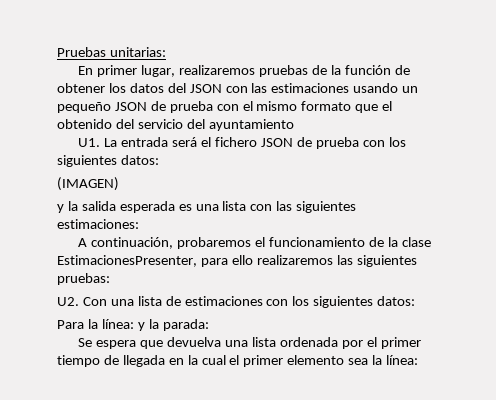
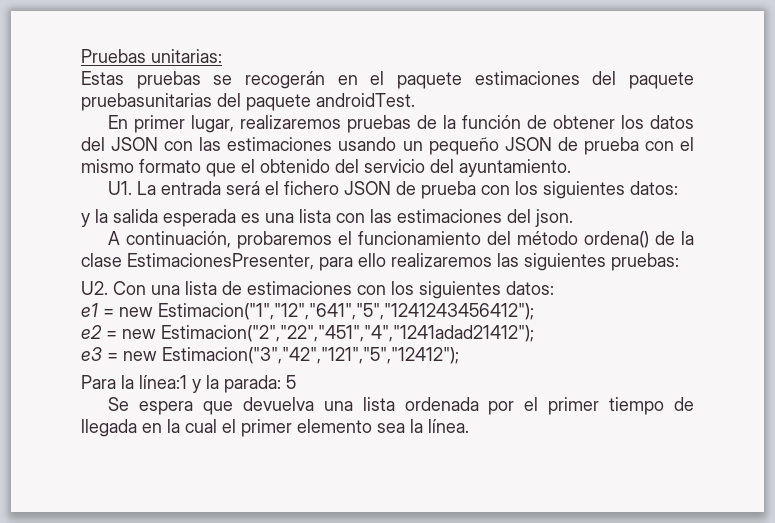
(166, 52) none -> [81,71,695,89] [81,93,415,111] // Estas pruebas se recogerán en el paquete estimaciones del paquete pruebasunitarias del paquete androidTest.
[208,119,294,131] ayuntamiento -> [459,159,571,177] ayuntamiento.
[57,177,119,191] // (IMAGEN) -> (679, 188) none
[296,201,357,213] [57,219,139,229] siguientes estimaciones: -> [397,209,573,227] estimaciones del json.
(366, 242) none -> [487,231,650,248] del método ordena()
(416, 301) none -> [81,303,534,320] [81,325,534,342] [81,347,459,364] // e1 = new Estimacion("1","12","641","5","1241243456412"); // e2 = new Estimacion("2","22","451","4","1241adad21412"); // e3 = new Estimacion("3","42","121","5","12412");
[101,319,134,329] línea: -> [139,375,187,389] línea:1
(209, 325) none -> [286,375,296,389] 5
[386,355,419,365] línea: -> [428,419,469,433] línea.

